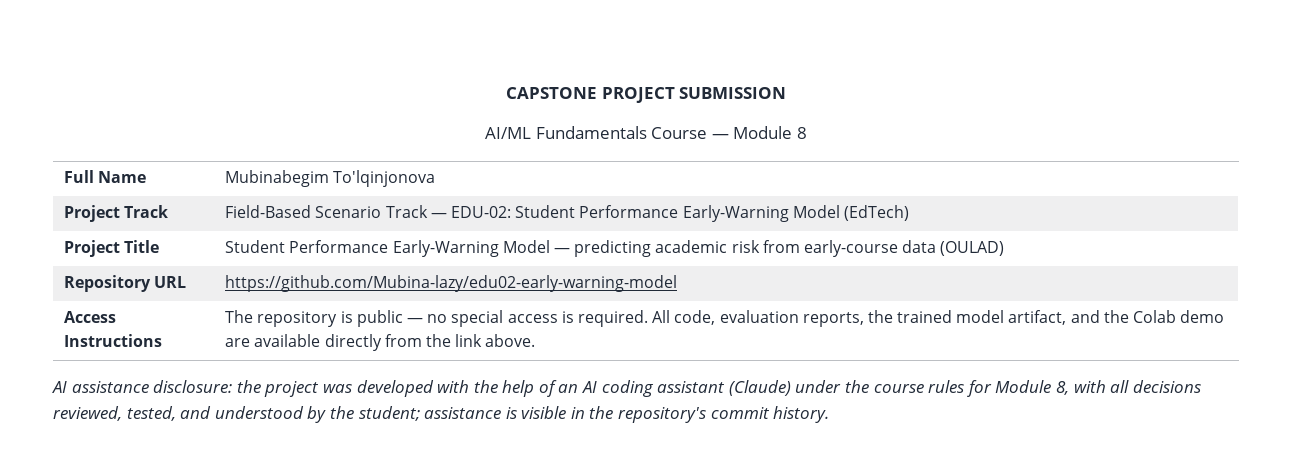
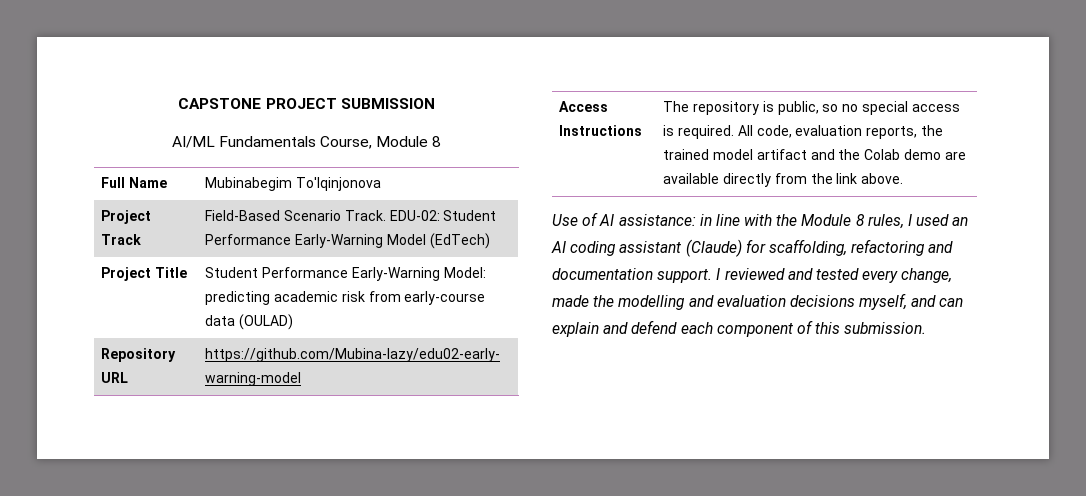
[651,127,729,139] Course — -> [320,136,372,149] Course,
[385,205,447,218] Track — -> [344,210,386,221] Track.
[502,240,571,253] Model — -> [443,267,486,278] Model:
[356,310,424,327] public — -> [777,101,839,115] public, so
[1008,310,1067,325] artifact, -> [756,149,807,160] artifact
[52,380,557,397] AI assistance disclosure: the project was developed with the help of -> [552,212,950,229] Use of AI assistance: in line with the Module 8 rules, I used
[795,380,1201,397] [53,406,830,423] under the course rules for Module 8, with all decisions reviewed, tested, and understood by the student; assistance is visible in the repository's commit history. -> [745,239,954,256] [552,268,953,283] [552,293,964,310] [552,320,927,337] for scaffolding, refactoring and documentation support. I reviewed and tested every change, made the modelling and evaluation decisions myself, and can explain and defend each component of this submission.

